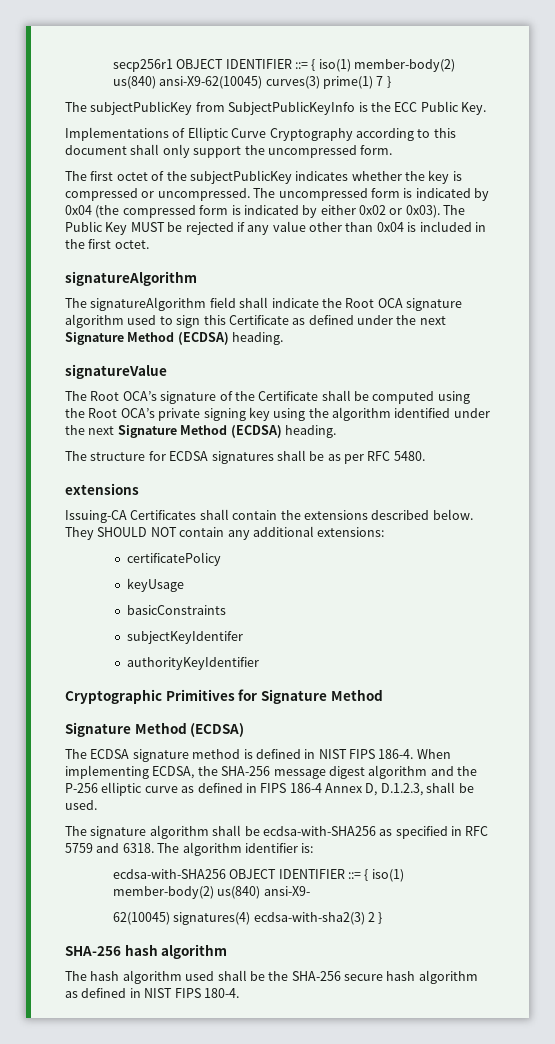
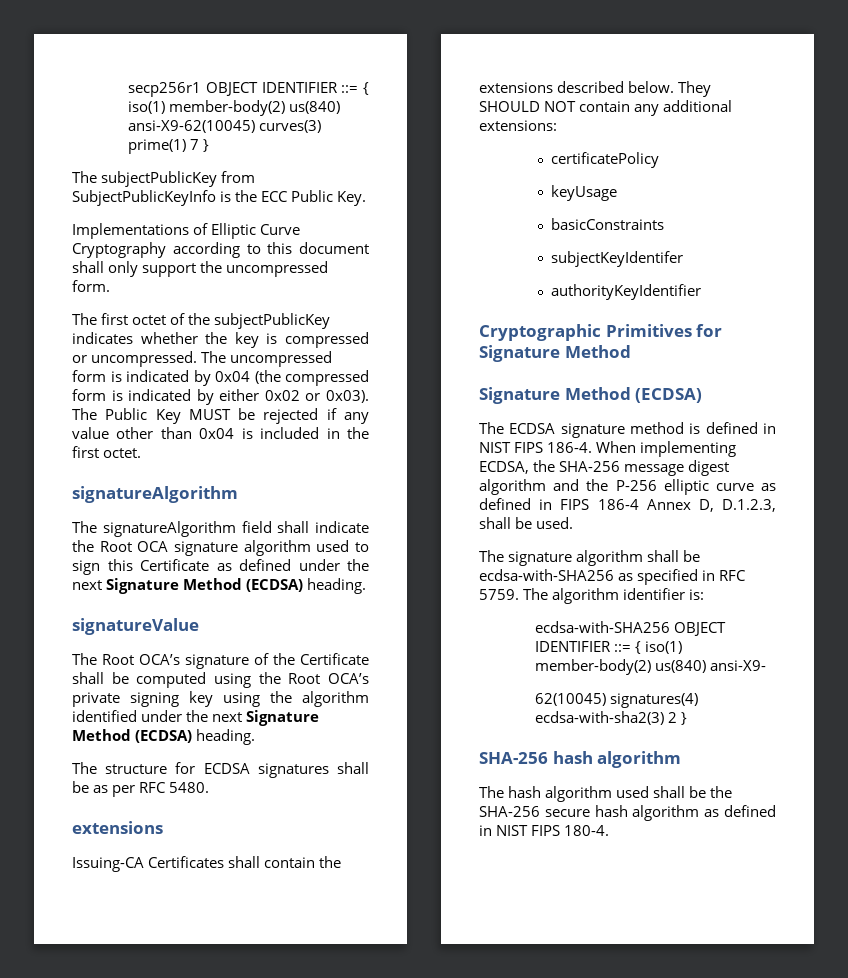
[65,843,154,853] 5759 and 6318. -> [479,589,519,600] 5759.

